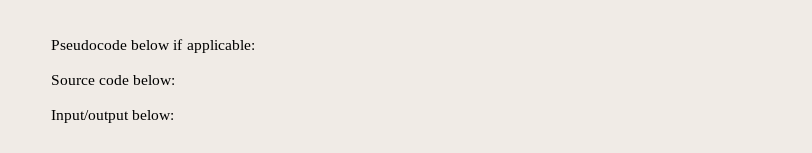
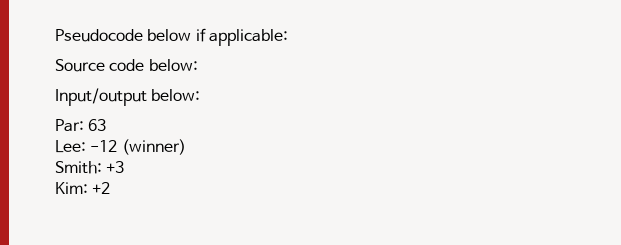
(175, 115) none -> [55,119,107,132] [55,139,186,155] [55,161,125,174] [55,182,111,194] // Par: 63 // Lee: -12 (winner) // Smith: +3 // Kim: +2

